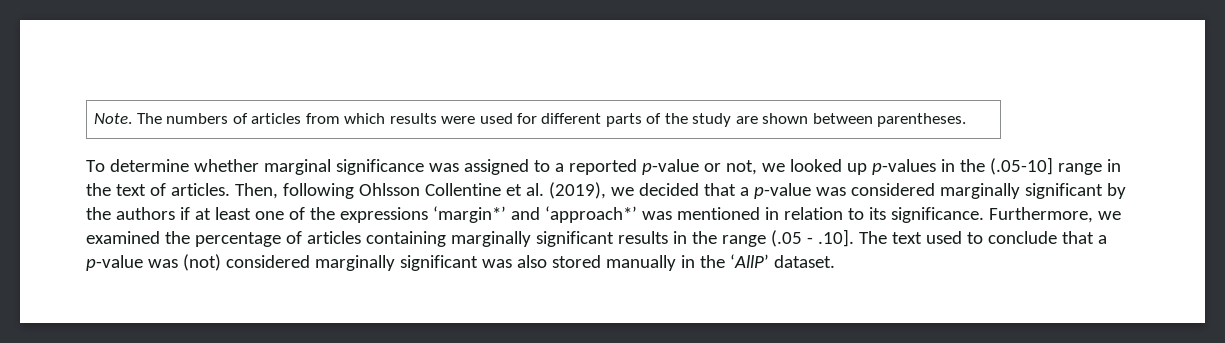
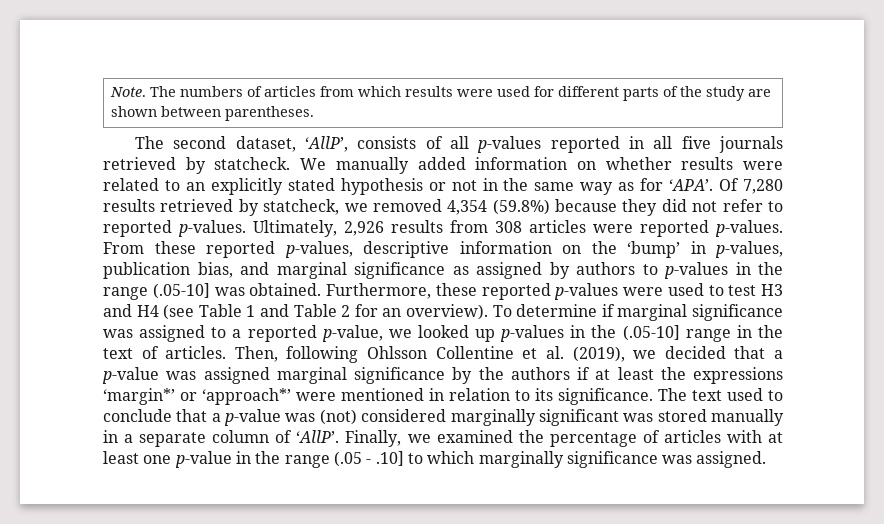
(967, 120) none -> [134,136,784,153] [103,157,784,174] [103,178,783,195] [103,199,783,216] [103,220,783,237] [103,241,783,258] [103,262,783,279] [103,283,783,300] [103,304,488,320] The second dataset, ‘AllP’, consists of all p-values reported in all five journals retrieved by statcheck. We manually added information on whether results were related to an explicitly stated hypothesis or not in the same way as for ‘APA’. Of 7,280 results retrieved by statcheck, we removed 4,354 (59.8%) because they did not refer to reported p-values. Ultimately, 2,926 results from 308 articles were reported p-values. From these reported p-values, descriptive information on the ‘bump’ in p-values, publication bias, and marginal significance as assigned by authors to p-values in the range (.05-10] was obtained. Furthermore, these reported p-values were used to test H3 and H4 (see Table 1 and Table 2 for an overview).
[193,159,259,172] whether -> [601,304,615,317] if
[641,159,757,175] p-value or not, -> [321,325,383,342] p-value,
[850,183,1103,199] considered marginally significant -> [203,367,445,384] assigned marginal significance
[254,207,305,220] one of -> (654, 373) none
[510,206,672,223] and ‘approach*’ was -> [180,388,336,405] or ‘approach*’ were
[988,207,1121,223] [86,229,854,247] Furthermore, we examined the percentage of articles containing marginally significant results in the range (.05 - .10]. -> (653, 396) none
[516,255,547,268] also -> (654, 417) none
[699,254,835,268] the ‘AllP’ dataset. -> [124,430,783,447] [103,451,767,468] a separate column of ‘AllP’. Finally, we examined the percentage of articles with at least one p-value in the range (.05 - .10] to which marginally significance was assigned.

